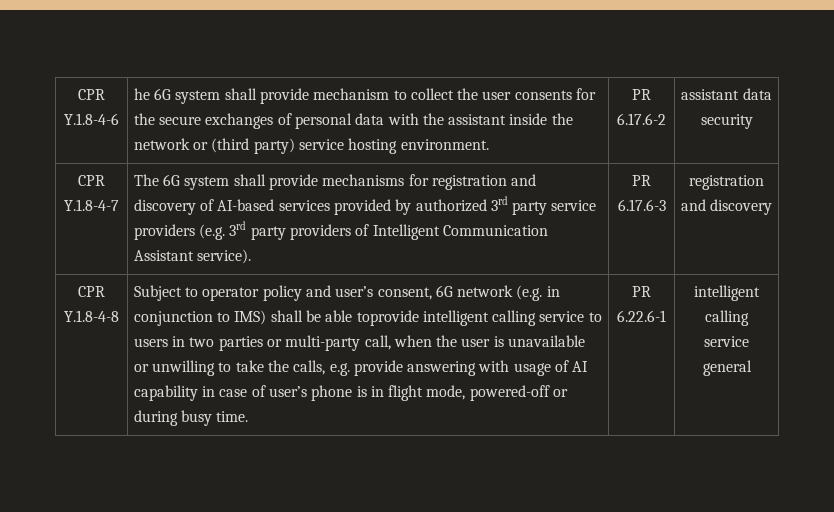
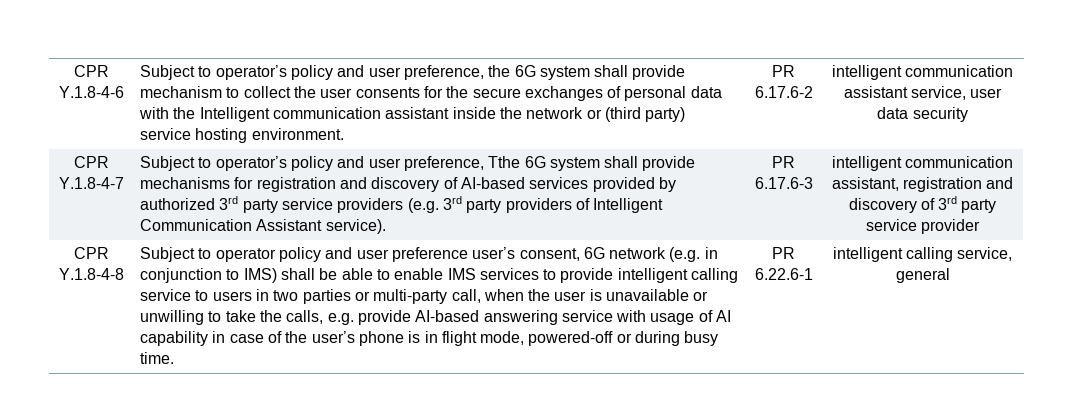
[133,88,150,100] he -> [139,65,511,80] Subject to operator’s policy and user preference, the
(444, 119) none -> [199,107,381,122] Intelligent communication
[681,89,740,100] assistant -> [831,65,1014,80] [843,86,1003,100] intelligent communication assistant service, user
[133,174,159,186] The -> [139,156,521,171] Subject to operator’s policy and user preference, Tthe
[688,175,764,190] [680,199,773,215] registration and discovery -> [831,156,1014,171] [831,177,1014,192] [848,196,997,213] [865,219,981,234] intelligent communication assistant, registration and discovery of 3rd party service provider
(331, 291) none -> [356,247,468,262] user preference
[356,310,419,326] toprovide -> [376,268,614,283] to enable IMS services to provide
[407,361,477,376] answering -> [415,310,613,325] AI-based answering service
(266, 391) none -> [285,331,308,343] the
[703,336,749,347] service -> [957,247,1013,261] service,

